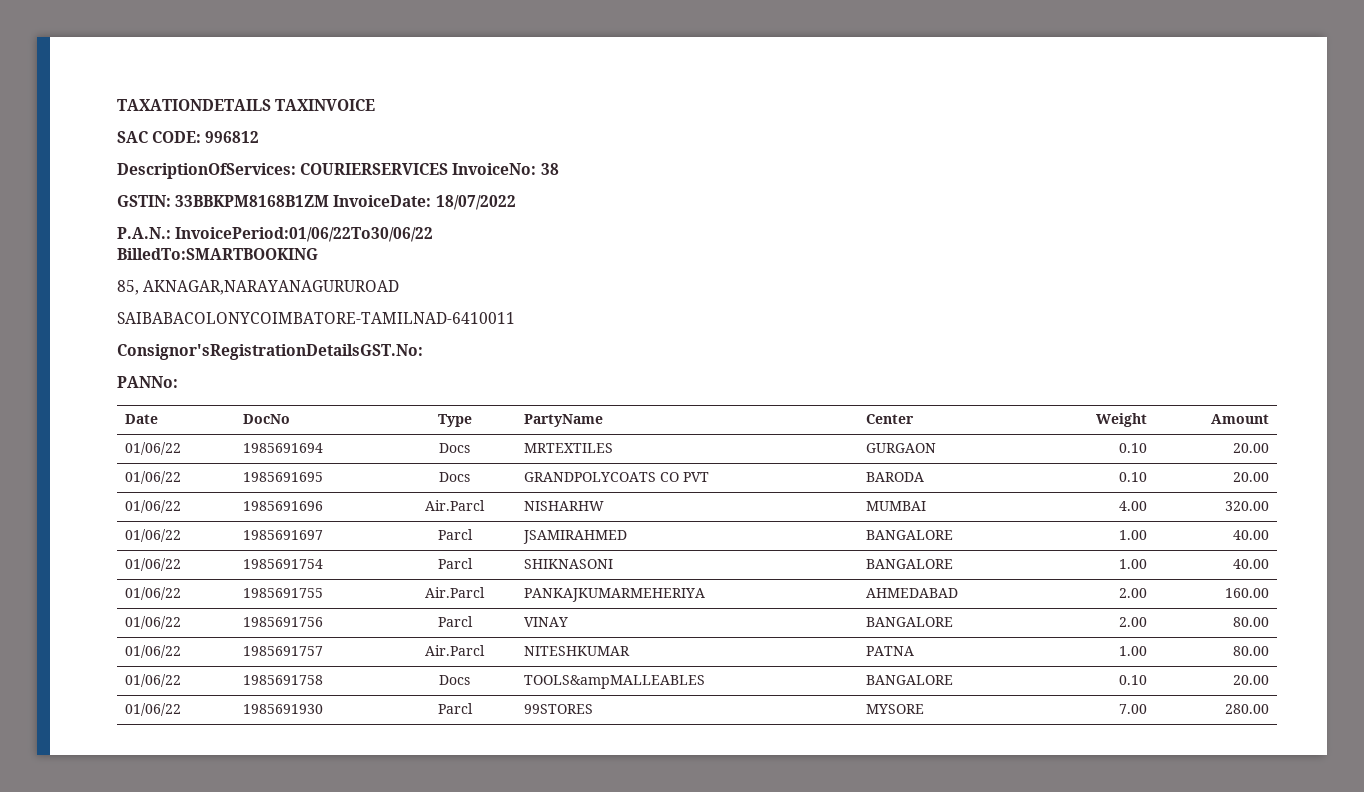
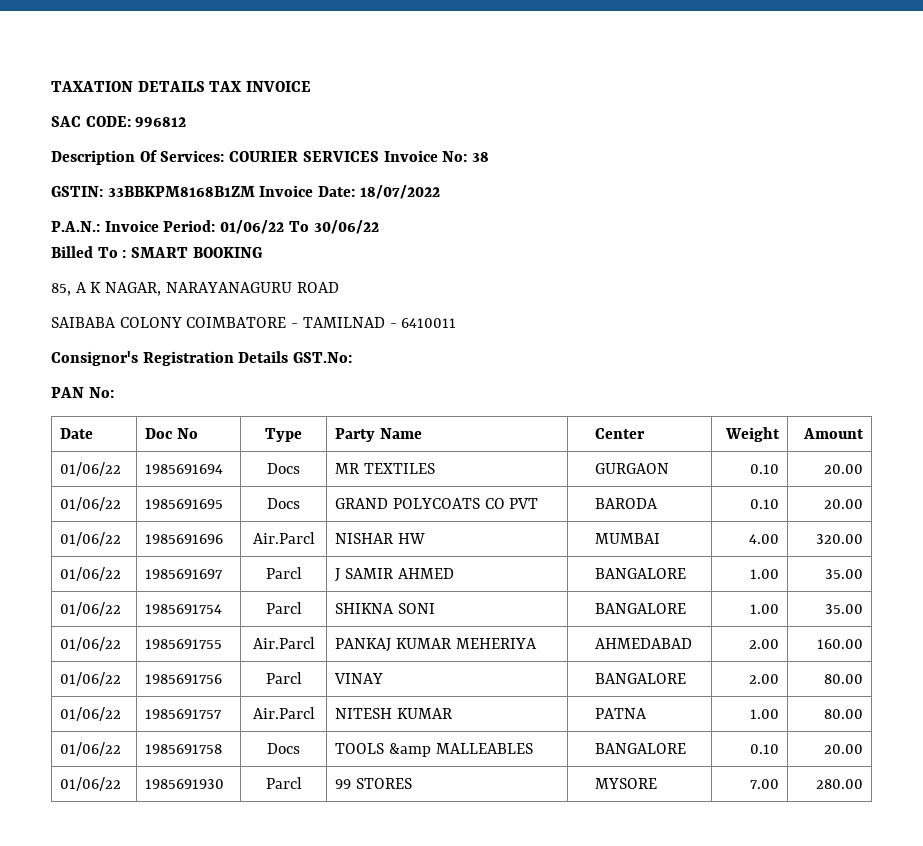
[117,99,376,111] TAXATIONDETAILS TAXINVOICE -> [51,81,312,92] TAXATION DETAILS TAX INVOICE
[117,163,537,179] DescriptionOfServices: COURIERSERVICES InvoiceNo: -> [51,150,468,165] Description Of Services: COURIER SERVICES Invoice No:
[333,195,432,207] InvoiceDate: -> [259,185,356,197] Invoice Date:
[175,227,434,242] [117,248,318,260] [117,280,400,295] [117,312,515,324] [117,344,423,360] [117,376,178,388] InvoicePeriod:01/06/22To30/06/22 // BilledTo:SMARTBOOKING // 85, AKNAGAR,NARAYANAGURUROAD // SAIBABACOLONYCOIMBATORE-TAMILNAD-6410011 // Consignor'sRegistrationDetailsGST.No: // PANNo: -> [104,220,379,234] [51,246,263,258] [51,282,339,296] [51,317,457,328] [51,351,353,366] [51,387,114,398] Invoice Period: 01/06/22 To 30/06/22 // Billed To : SMART BOOKING // 85, A K NAGAR, NARAYANAGURU ROAD // SAIBABA COLONY COIMBATORE - TAMILNAD - 6410011 // Consignor's Registration Details GST.No: // PAN No:
[243,414,291,424] DocNo -> [145,428,198,439] Doc No
[524,414,604,427] PartyName -> [335,428,422,442] Party Name
[524,443,614,453] MRTEXTILES -> [335,463,435,474] MR TEXTILES
[524,472,657,482] GRANDPOLYCOATS -> [335,498,480,509] GRAND POLYCOATS
[524,501,605,511] NISHARHW -> [335,533,425,544] NISHAR HW
[523,530,628,544] [866,530,954,540] [1118,530,1147,540] [1232,530,1269,540] JSAMIRAHMED | BANGALORE | 1.00 | 40.00 -> [335,568,454,582] [595,568,687,579] [749,569,779,579] [824,569,863,579] J SAMIR AHMED | BANGALORE | 1.00 | 35.00
[524,559,614,569] [866,559,954,569] [1118,559,1147,569] [1232,559,1269,569] SHIKNASONI | BANGALORE | 1.00 | 40.00 -> [335,603,435,614] [595,603,687,614] [749,604,779,614] [824,604,863,614] SHIKNA SONI | BANGALORE | 1.00 | 35.00
[524,588,706,602] PANKAJKUMARMEHERIYA -> [335,638,537,652] PANKAJ KUMAR MEHERIYA
[524,646,631,656] NITESHKUMAR -> [335,708,452,719] NITESH KUMAR
[524,675,706,689] TOOLS&ampMALLEABLES -> [335,743,533,757] TOOLS &amp MALLEABLES
[524,704,594,714] 99STORES -> [335,778,412,789] 99 STORES

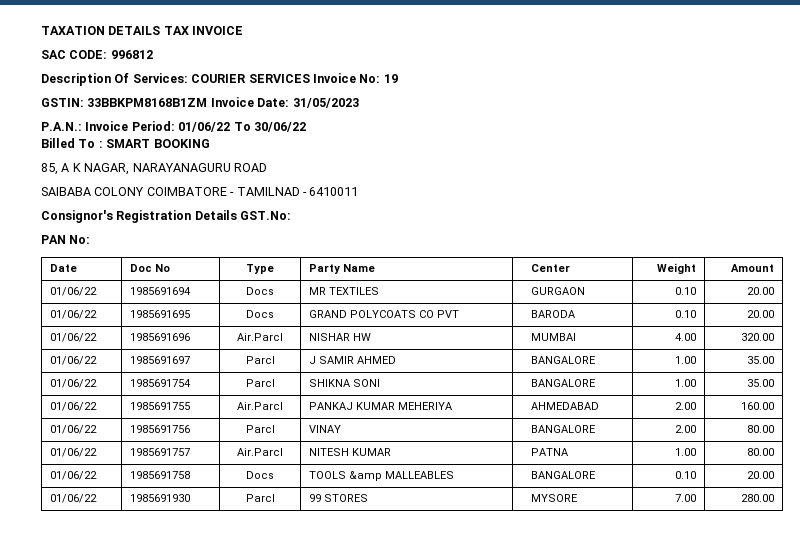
[472,152,490,162] 38 -> [383,74,398,83] 19
[359,185,440,199] 18/07/2022 -> [292,98,359,108] 31/05/2023

